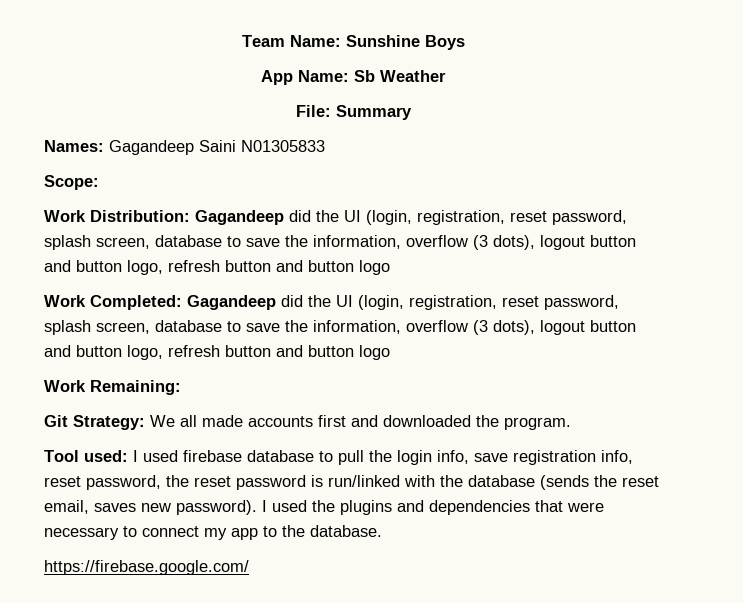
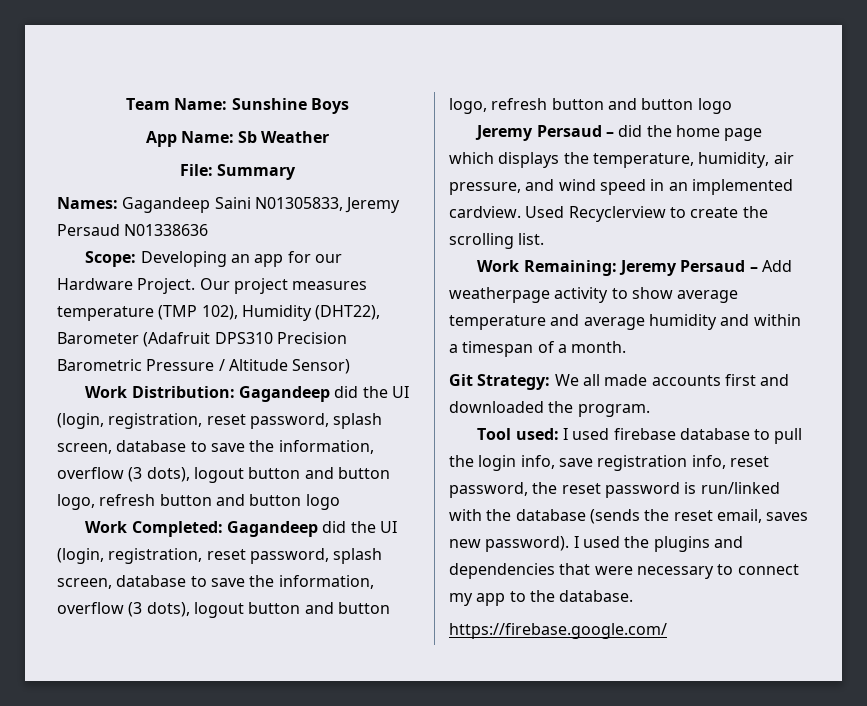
[241,140,325,152] [44,175,99,190] N01305833 // Scope: -> [254,197,401,213] [57,224,209,236] [85,251,342,267] [57,278,368,294] [57,305,381,321] [57,332,347,347] [57,359,351,374] N01305833, Jeremy Persaud N01338636 // Scope: Developing an app for our Hardware Project. Our project measures temperature (TMP 102), Humidity (DHT22), Barometer (Adafruit DPS310 Precision Barometric Pressure / Altitude Sensor)
[44,380,181,395] Work Remaining: -> [475,125,763,141] [449,152,794,168] [449,179,793,195] [449,206,768,222] [449,233,545,249] [477,260,792,276] [449,287,739,303] [449,314,801,330] [449,341,627,357] Jeremy Persaud – did the home page which displays the temperature, humidity, air pressure, and wind speed in an implemented cardview. Used Recyclerview to create the scrolling list. // Work Remaining: Jeremy Persaud – Add weatherpage activity to show average temperature and average humidity and within a timespan of a month.

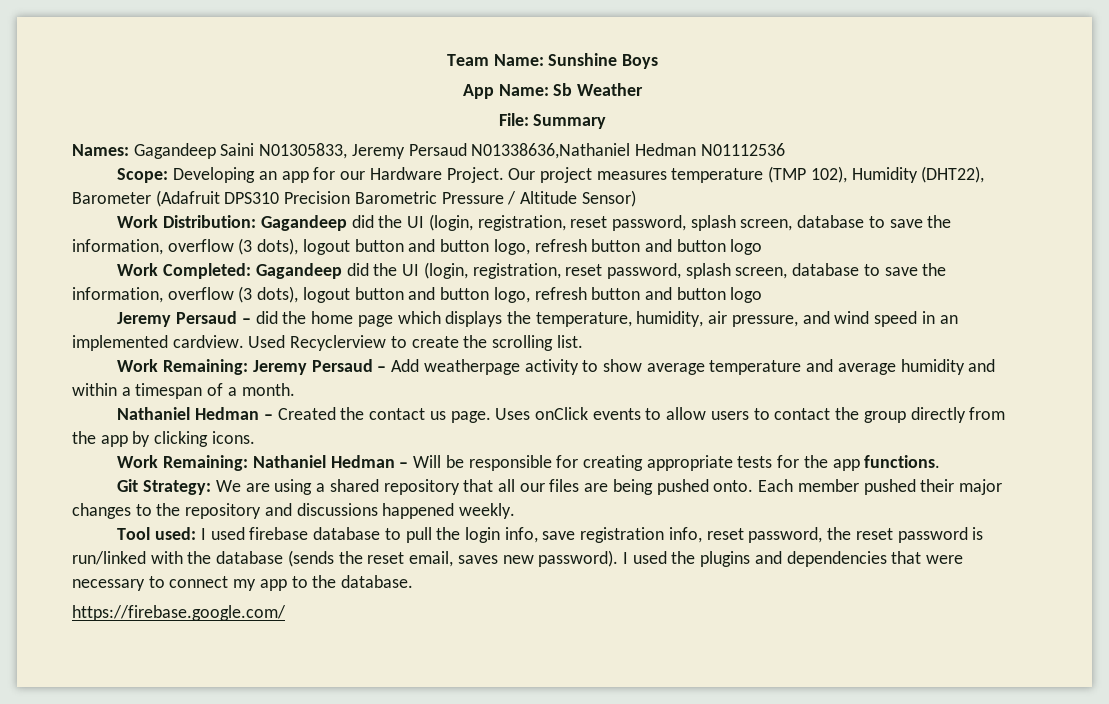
[124,224,209,236] N01338636 -> [471,143,785,159] N01338636,Nathaniel Hedman N01112536
[449,374,790,390] [449,401,650,417] Git Strategy: We all made accounts first and downloaded the program. -> [117,407,1006,423] [72,431,255,447] [117,455,941,471] [117,479,1002,495] [72,503,516,519] Nathaniel Hedman – Created the contact us page. Uses onClick events to allow users to contact the group directly from the app by clicking icons. // Work Remaining: Nathaniel Hedman – Will be responsible for creating appropriate tests for the app functions. // Git Strategy: We are using a shared repository that all our files are being pushed onto. Each member pushed their major changes to the repository and discussions happened weekly.

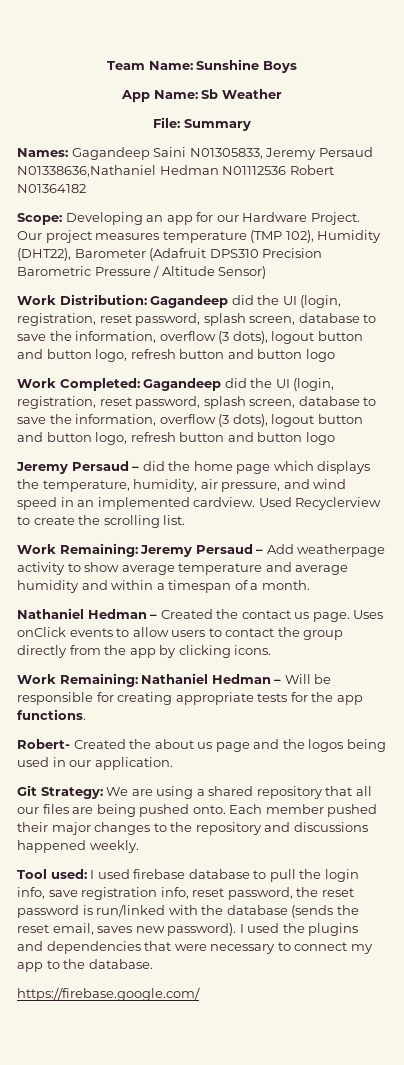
(785, 149) none -> [289,165,334,175] [17,184,86,193] Robert N01364182
(941, 461) none -> [17,739,386,752] [17,757,173,770] // Robert- Created the about us page and the logos being used in our application.

